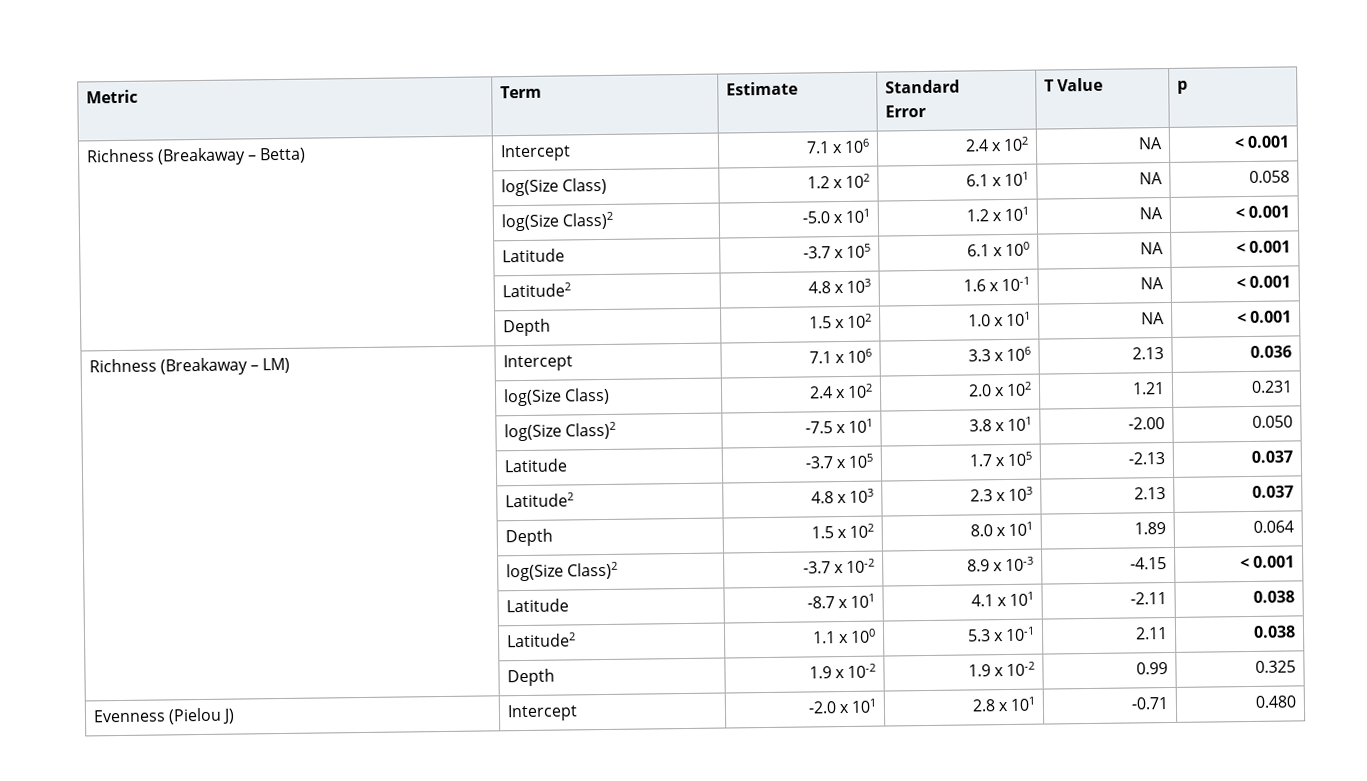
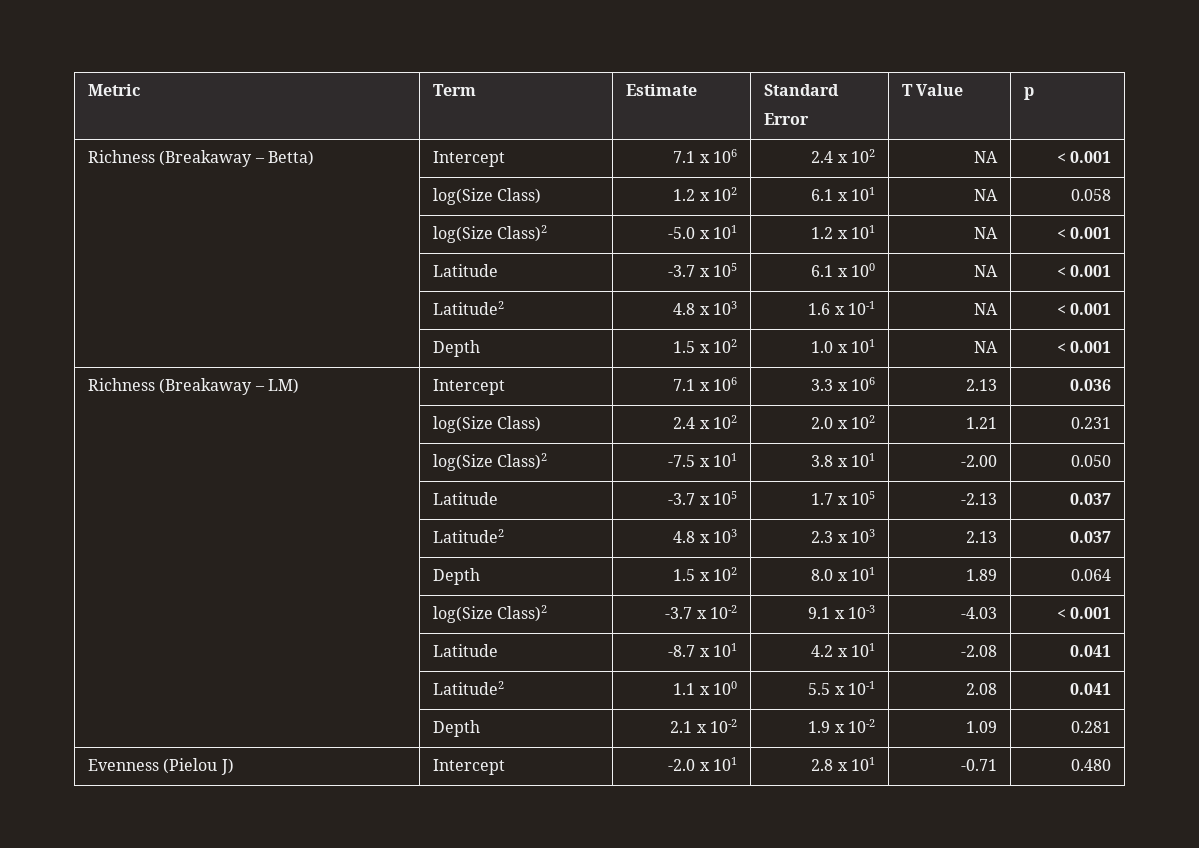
[967,559,991,572] 8.9 -> [808,607,831,619] 9.1
[1130,557,1168,570] -4.15 -> [960,607,997,619] -4.03
[971,591,1035,607] [1130,592,1168,605] [1253,590,1296,603] 4.1 x 101 | -2.11 | 0.038 -> [811,643,875,657] [960,645,997,657] [1069,645,1111,657] 4.2 x 101 | -2.08 | 0.041
[967,626,1036,642] [1135,627,1169,640] [1253,625,1297,638] [506,668,555,687] [809,666,833,679] 5.3 x 10-1 | 2.11 | 0.038 // | Depth | 1.9 -> [808,681,875,695] [965,683,997,695] [1069,683,1111,695] [433,720,481,737] [670,721,693,733] 5.5 x 10-1 | 2.08 | 0.041 // | Depth | 2.1
[1136,662,1169,675] [1255,660,1297,673] 0.99 | 0.325 -> [965,721,997,733] [1070,721,1111,733] 1.09 | 0.281

